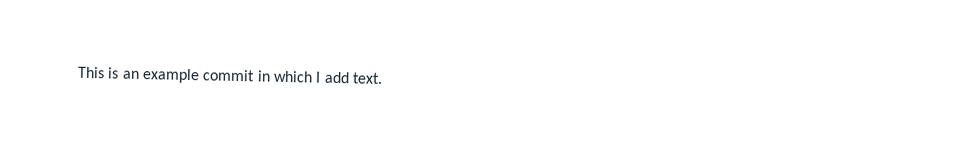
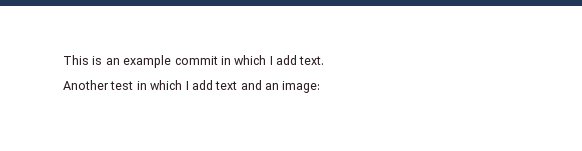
(383, 78) none -> [63,80,321,93] // Another test in which I add text and an image:

